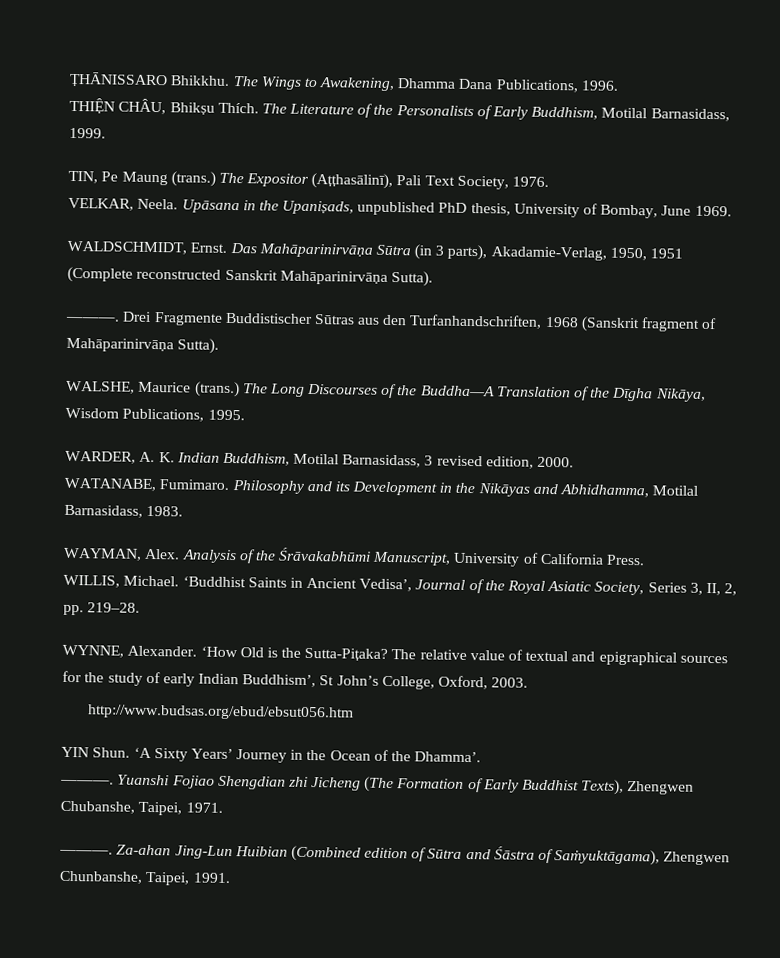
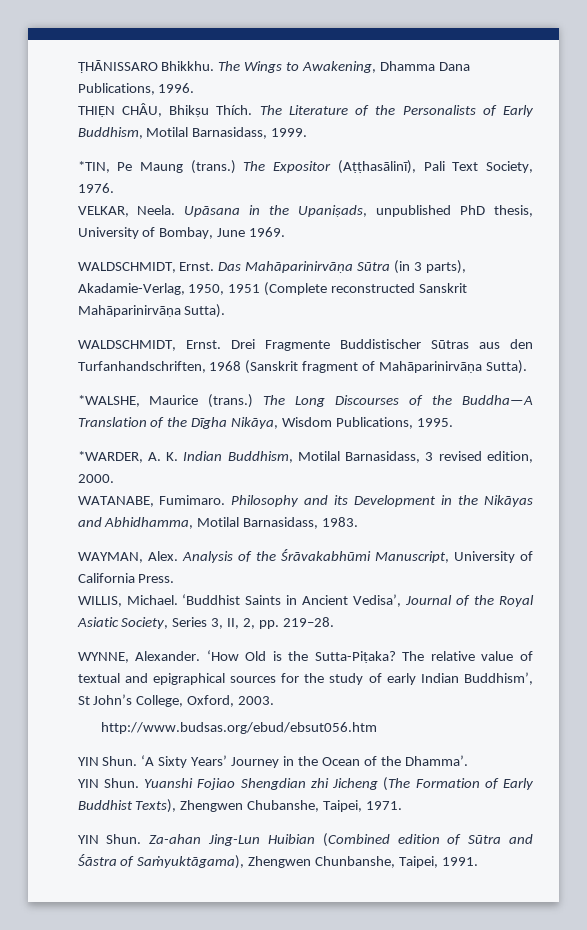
[68,170,99,184] TIN, -> [77,161,110,173] *TIN,
[65,316,121,322] ―――. -> [77,340,221,351] WALDSCHMIDT, Ernst.
[66,380,136,394] WALSHE, -> [77,395,140,407] *WALSHE,
[65,450,137,464] WARDER, -> [77,451,143,463] *WARDER,
[60,779,115,785] ―――. -> [77,778,139,788] YIN Shun.
[59,849,114,855] ―――. -> [77,834,142,844] YIN Shun.

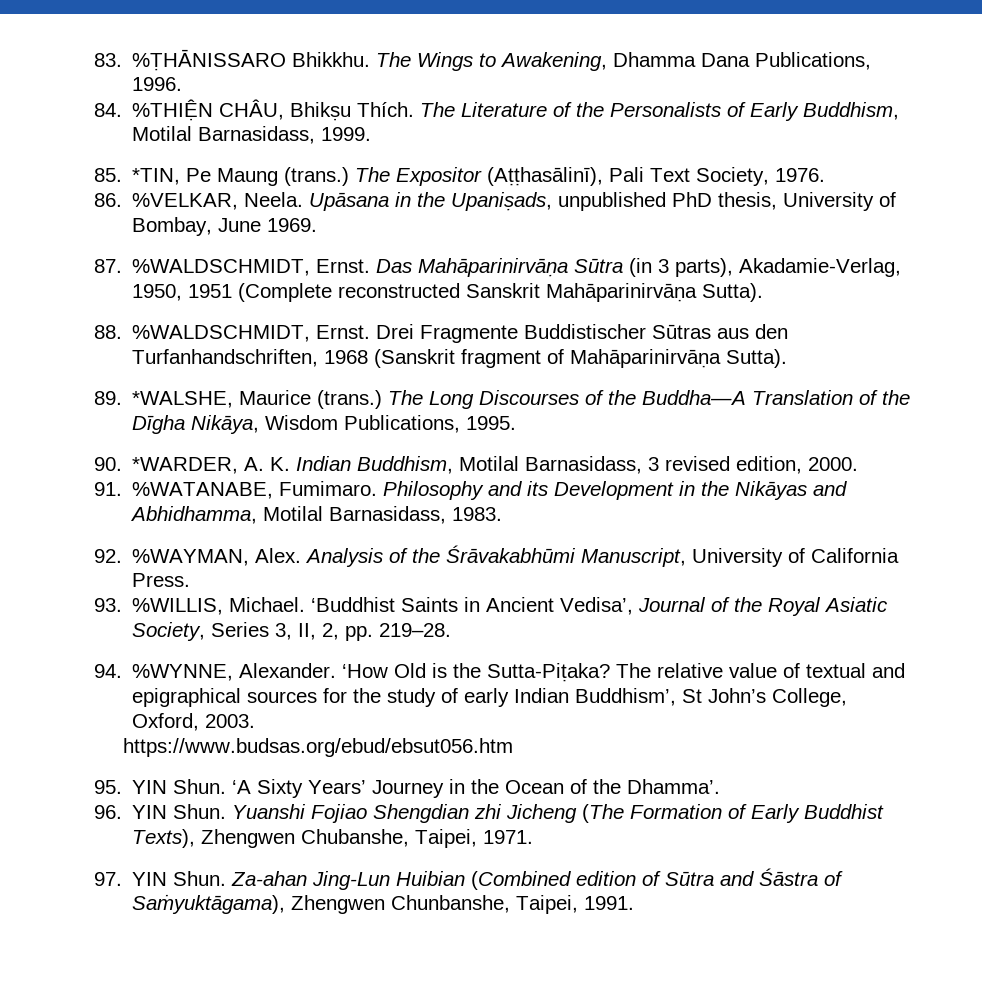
[77,60,158,73] ṬHĀNISSARO -> [93,49,287,71] 83. %ṬHĀNISSARO
[77,106,115,117] THIỆN -> [93,99,214,121] 84. %THIỆN
(308, 132) none -> [93,168,122,182] 85.
[77,206,129,217] VELKAR, -> [93,193,239,210] 86. %VELKAR,
[77,262,176,273] WALDSCHMIDT, -> [93,259,311,276] 87. %WALDSCHMIDT,
[77,340,176,351] WALDSCHMIDT, -> [93,325,311,342] 88. %WALDSCHMIDT,
(528, 367) none -> [93,391,122,405] 89.
(453, 422) none -> [93,457,122,471] 90.
[77,496,154,507] WATANABE, -> [93,482,274,499] 91. %WATANABE,
[77,552,143,563] WAYMAN, -> [93,549,250,566] 92. %WAYMAN,
[77,596,122,607] WILLIS, -> [93,598,224,615] 93. %WILLIS,
[77,652,129,663] WYNNE, -> [93,664,234,681] 94. %WYNNE,
[101,722,378,734] http://www.budsas.org/ebud/ebsut056.htm // -> [122,738,513,757] [93,780,122,794] https://www.budsas.org/ebud/ebsut056.htm // 95.
(468, 760) none -> [93,805,122,819] 96.
(403, 805) none -> [93,872,122,886] 97.

